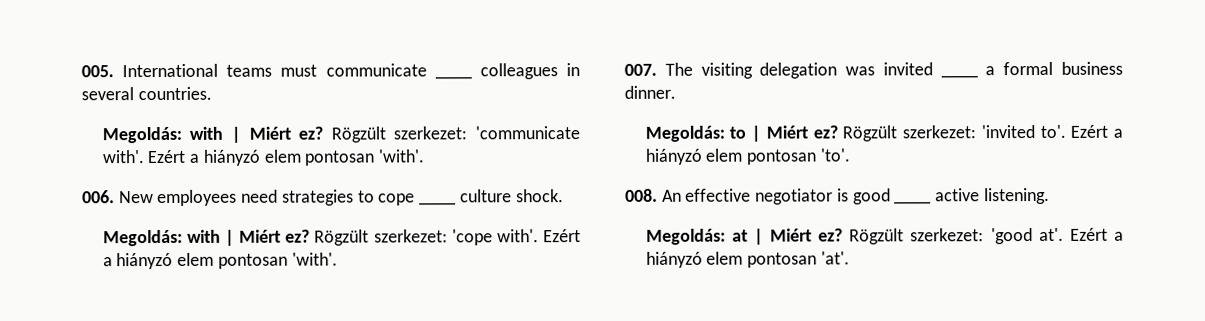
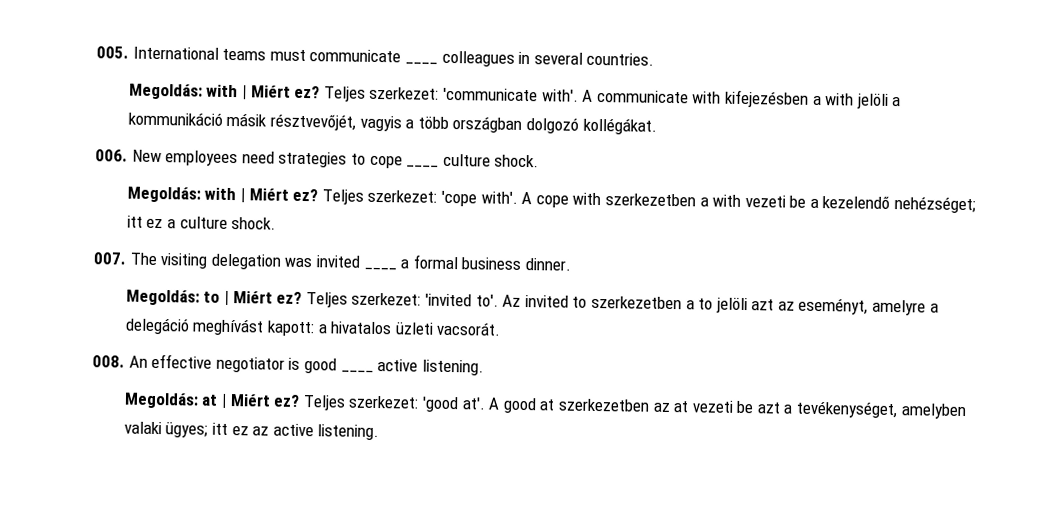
[330,126,386,143] Rögzült -> [323,86,366,102] Teljes
[147,149,425,166] Ezért a hiányzó elem pontosan 'with'. -> [582,89,902,109] [127,111,657,135] A communicate with kifejezésben a with jelöli a kommunikáció másik résztvevőjét, vagyis a több országban dolgozó kollégákat.
[314,229,370,246] Rögzült -> [321,189,364,205] Teljes
[543,229,582,243] [102,252,338,270] Ezért a hiányzó elem pontosan 'with'. -> [521,191,977,214] [126,215,277,230] A cope with szerkezetben a with vezeti be a kezelendő nehézséget; itt ez a culture shock.
[842,125,898,142] Rögzült -> [305,292,348,308] Teljes
[1070,124,1123,138] [644,148,851,165] Ezért a hiányzó elem pontosan 'to'. -> [502,294,939,316] [124,317,502,337] Az invited to szerkezetben a to jelöli azt az eseményt, amelyre a delegáció meghívást kapott: a hivatalos üzleti vacsorát.
[849,228,905,245] Rögzült -> [302,395,346,411] Teljes
[1069,227,1124,241] [645,251,850,268] Ezért a hiányzó elem pontosan 'at'. -> [488,397,966,420] [123,421,380,441] A good at szerkezetben az at vezeti be azt a tevékenységet, amelyben valaki ügyes; itt ez az active listening.

